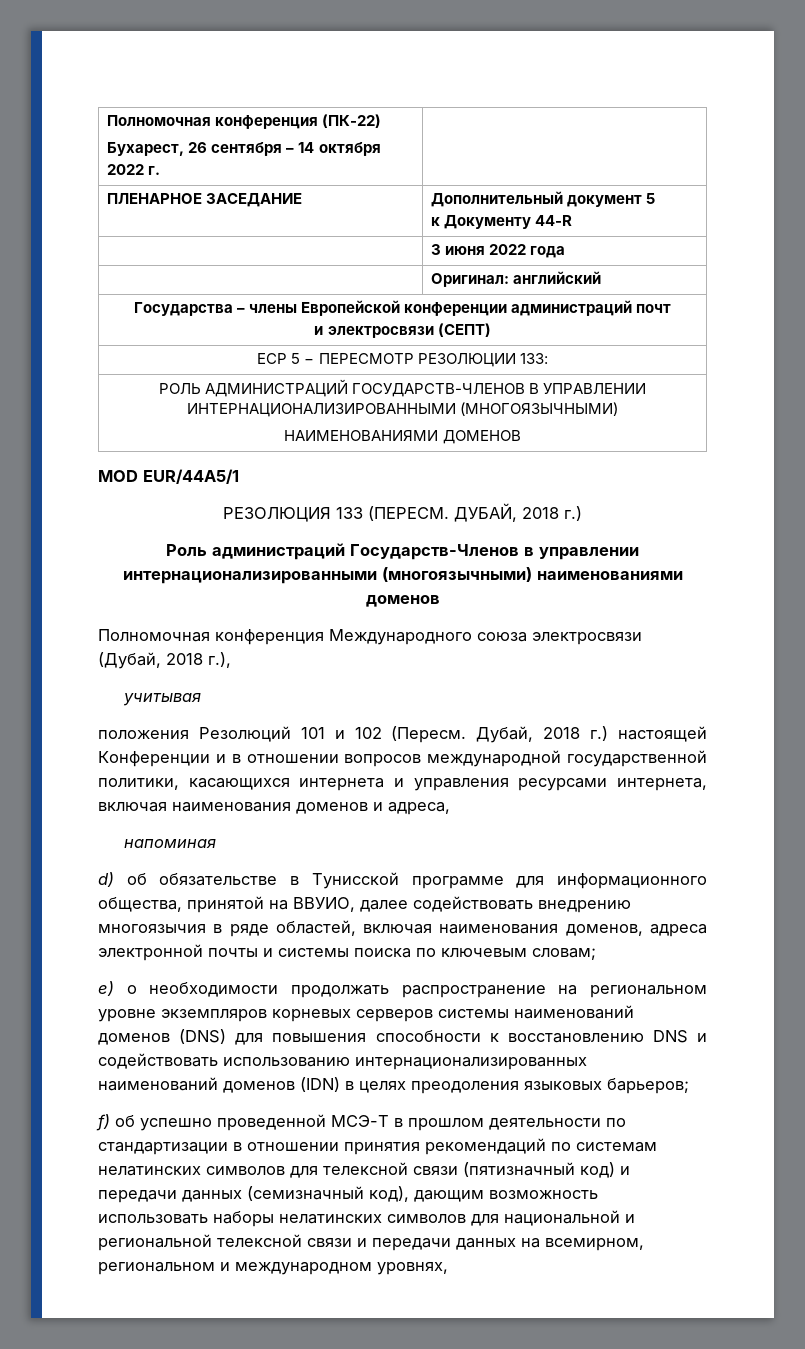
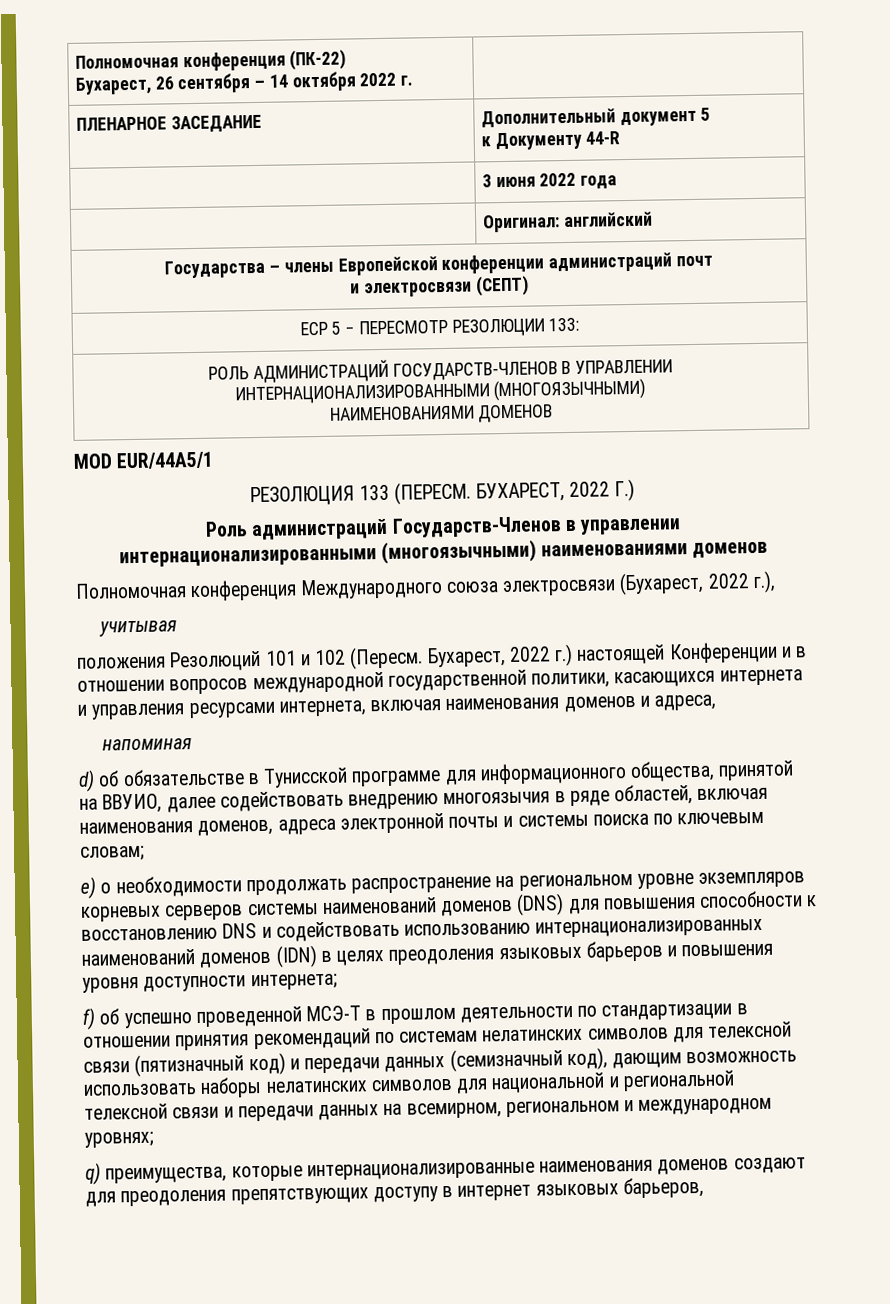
[454,503,582,522] ДУБАЙ, 2018 г.) -> [475,478,636,503] БУХАРЕСТ, 2022 Г.)
[98,652,203,669] (Дубай, 2018 -> [619,571,750,596] (Бухарест, 2022
[476,726,581,743] Дубай, 2018 -> [426,646,551,668] Бухарест, 2022
[607,1078,689,1094] барьеров; -> [585,940,774,962] [82,973,338,993] барьеров и повышения уровня доступности интернета;
[377,1262,448,1275] уровнях, -> [84,1131,154,1148] [85,1157,806,1185] [85,1176,704,1207] уровнях; // q) преимущества, которые интернационализированные наименования доменов создают для преодоления препятствующих доступу в интернет языковых барьеров,

